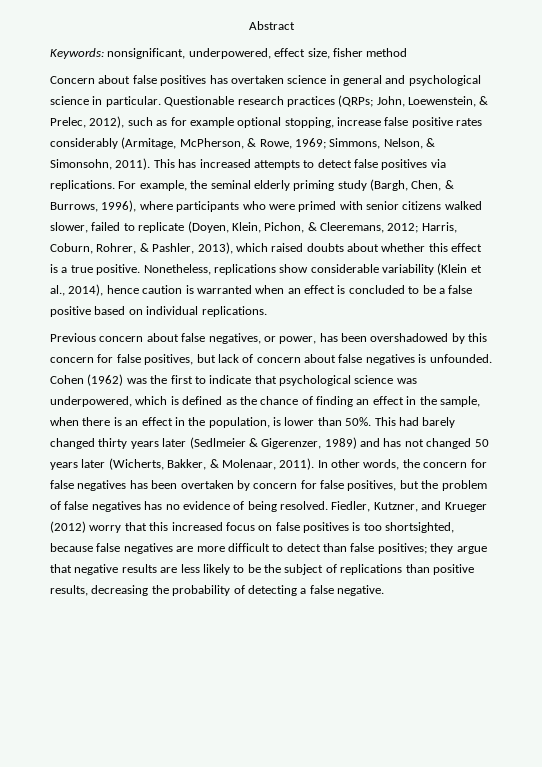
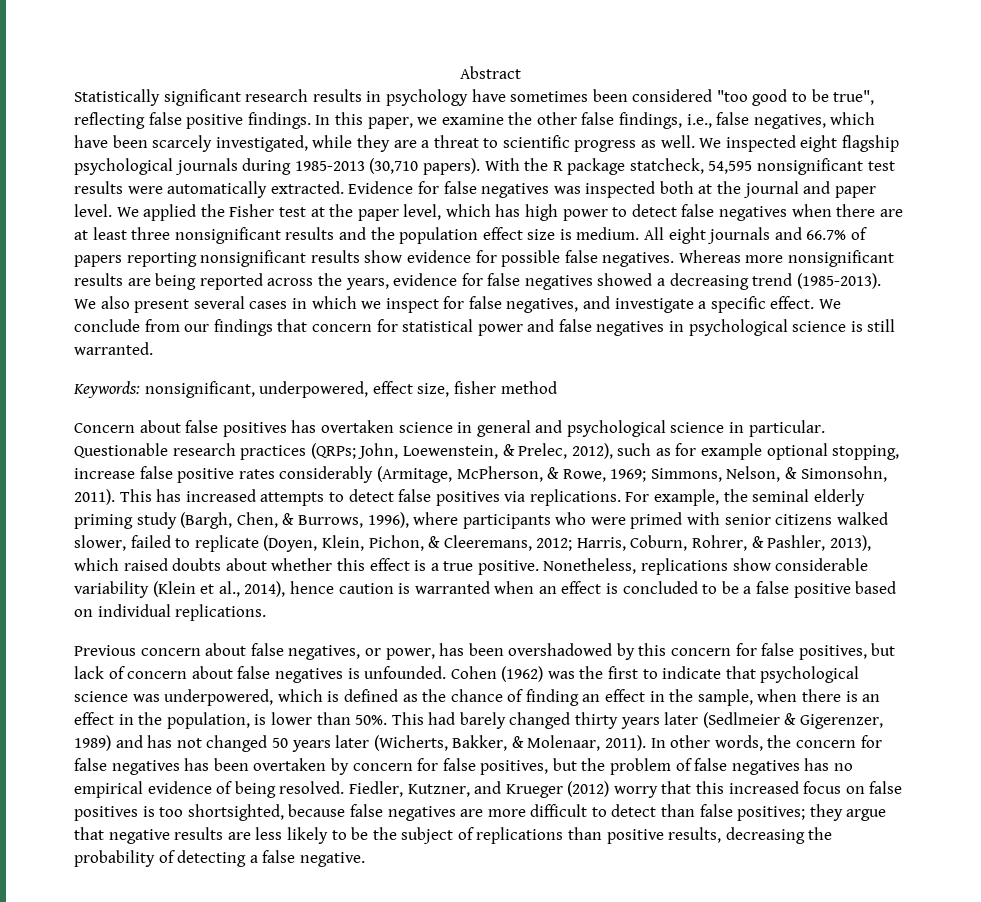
(295, 25) none -> [74,89,875,106] [74,112,876,129] [74,135,900,152] [74,158,895,175] [74,181,876,198] [74,204,903,221] [74,227,868,244] [74,250,895,267] [74,273,881,290] [74,296,842,313] [74,319,896,336] [74,342,153,355] // Statistically significant research results in psychology have sometimes been considered "too good to be true", reflecting false positive findings. In this paper, we examine the other false findings, i.e., false negatives, which have been scarcely investigated, while they are a threat to scientific progress as well. We inspected eight flagship psychological journals during 1985-2013 (30,710 papers). With the R package statcheck, 54,595 nonsignificant test results were automatically extracted. Evidence for false negatives was inspected both at the journal and paper level. We applied the Fisher test at the paper level, which has high power to detect false negatives when there are at least three nonsignificant results and the population effect size is medium. All eight journals and 66.7% of papers reporting nonsignificant results show evidence for possible false negatives. Whereas more nonsignificant results are being reported across the years, evidence for false negatives showed a decreasing trend (1985-2013). We also present several cases in which we inspect for false negatives, and investigate a specific effect. We conclude from our findings that concern for statistical power and false negatives in psychological science is still warranted.
(180, 507) none -> [74,781,143,798] empirical

